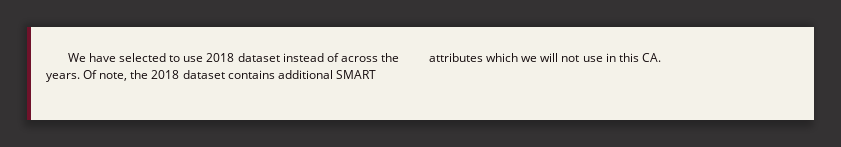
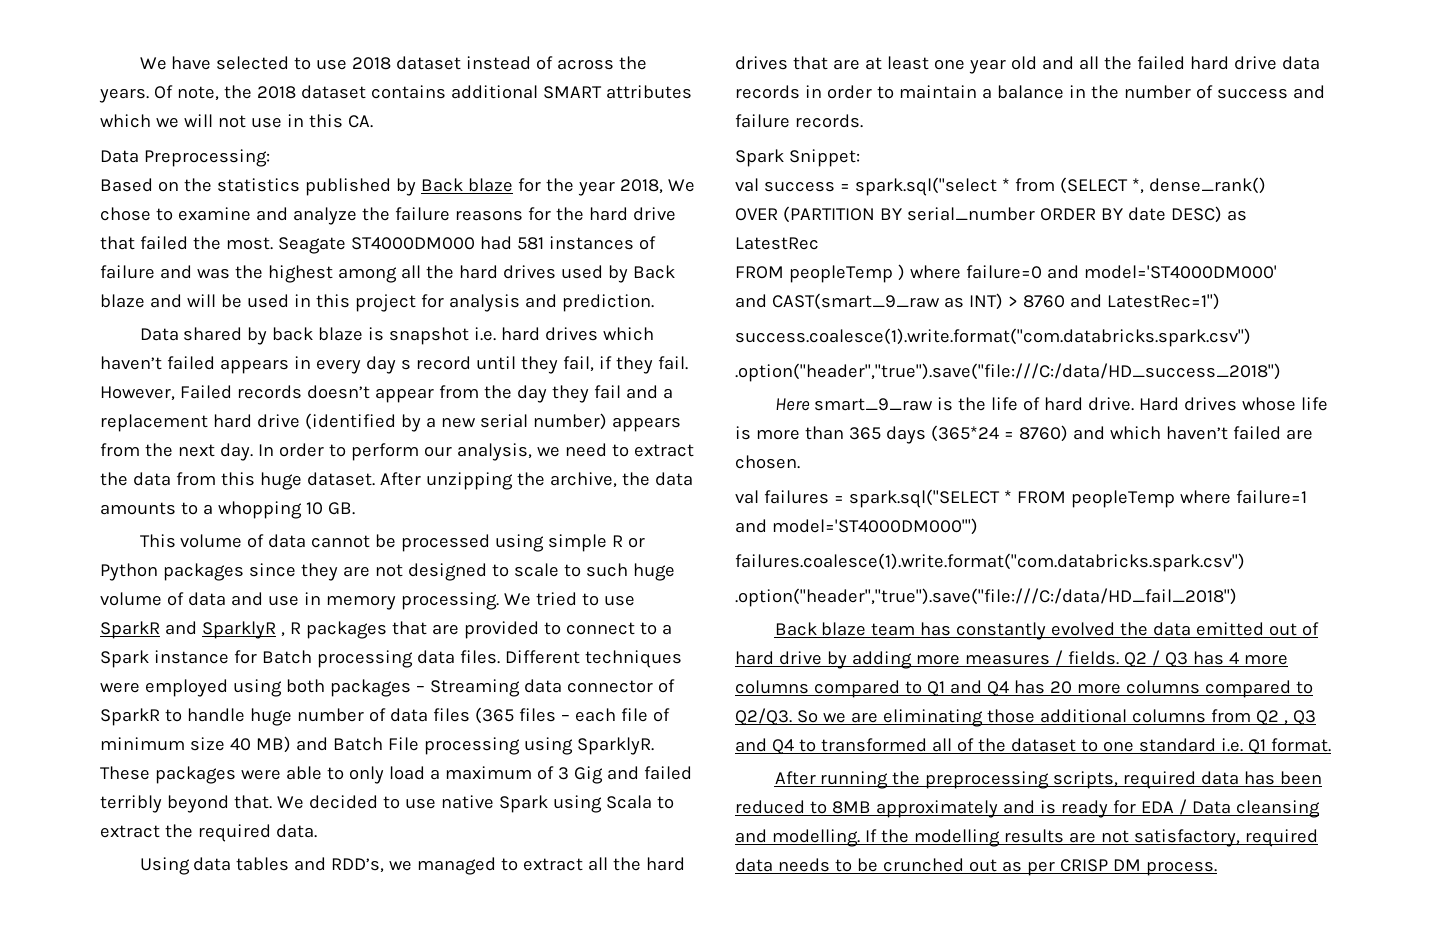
(661, 57) none -> [100,149,270,167] [100,178,695,196] [100,207,676,225] [100,236,656,254] [100,265,675,283] [100,294,654,312] [139,327,655,345] [100,356,688,374] [100,385,673,403] [100,413,681,432] [100,443,694,461] [100,472,693,490] [100,501,355,519] [139,534,646,552] [100,563,675,581] [100,592,635,610] [100,621,672,639] [100,650,682,668] [100,679,675,697] [100,707,670,726] [100,736,654,755] [100,766,692,784] [100,795,674,813] [100,824,317,842] [139,857,686,875] [735,56,1320,74] [735,85,1325,99] [735,114,863,128] [735,149,860,167] [735,177,1266,196] [735,206,1247,223] [735,237,819,250] [735,264,1277,283] [735,293,1220,310] [735,328,1251,347] [735,363,1281,382] [774,397,1329,411] [735,425,1313,444] [735,455,800,469] [735,489,1307,508] [735,518,978,535] [735,553,1245,572] [735,588,1237,607] [774,622,1320,640] [735,650,1288,669] [735,680,1313,698] [735,708,1316,727] [735,738,1331,755] [774,771,1323,789] [735,799,1320,818] [735,829,1318,847] [735,858,1217,876] // Data Preprocessing: // Based on the statistics published by Back blaze for the year 2018, We chose to examine and analyze the failure reasons for the hard drive that failed the most. Seagate ST4000DM000 had 581 instances of failure and was the highest among all the hard drives used by Back blaze and will be used in this project for analysis and prediction. // Data shared by back blaze is snapshot i.e. hard drives which haven’t failed appears in every day s record until they fail, if they fail. However, Failed records doesn’t appear from the day they fail and a replacement hard drive (identified by a new serial number) appears from the next day. In order to perform our analysis, we need to extract the data from this huge dataset. After unzipping the archive, the data amounts to a whopping 10 GB. // This volume of data cannot be processed using simple R or Python packages since they are not designed to scale to such huge volume of data and use in memory processing. We tried to use SparkR and SparklyR , R packages that are provided to connect to a Spark instance for Batch processing data files. Different techniques were employed using both packages – Streaming data connector of SparkR to handle huge number of data files (365 files – each file of minimum size 40 MB) and Batch File processing using SparklyR. These packages were able to only load a maximum of 3 Gig and failed terribly beyond that. We decided to use native Spark using Scala to extract the required data. // Using data tables and RDD’s, we managed to extract all the hard drives that are at least one year old and all the failed hard drive data records in order to maintain a balance in the number of success and failure records. // Spark Snippet: // val success = spark.sql("select * from (SELECT *, dense_rank() // OVER (PARTITION BY serial_number ORDER BY date DESC) as LatestRec // FROM peopleTemp ) where failure=0 and model='ST4000DM000' // and CAST(smart_9_raw as INT) > 8760 and LatestRec=1") // success.coalesce(1).write.format("com.databricks.spark.csv") // .option("header","true").save("file:///C:/data/HD_success_2018") // Here smart_9_raw is the life of hard drive. Hard drives whose life is more than 365 days (365*24 = 8760) and which haven’t failed are chosen. // val failures = spark.sql("SELECT * FROM peopleTemp where failure=1 and model='ST4000DM000'") // failures.coalesce(1).write.format("com.databricks.spark.csv") // .option("header","true").save("file:///C:/data/HD_fail_2018") // Back blaze team has constantly evolved the data emitted out of hard drive by adding more measures / fields. Q2 / Q3 has 4 more columns compared to Q1 and Q4 has 20 more columns compared to Q2/Q3. So we are eliminating those additional columns from Q2 , Q3 and Q4 to transformed all of the dataset to one standard i.e. Q1 format. // After running the preprocessing scripts, required data has been reduced to 8MB approximately and is ready for EDA / Data cleansing and modelling. If the modelling results are not satisfactory, required data needs to be crunched out as per CRISP DM process.

